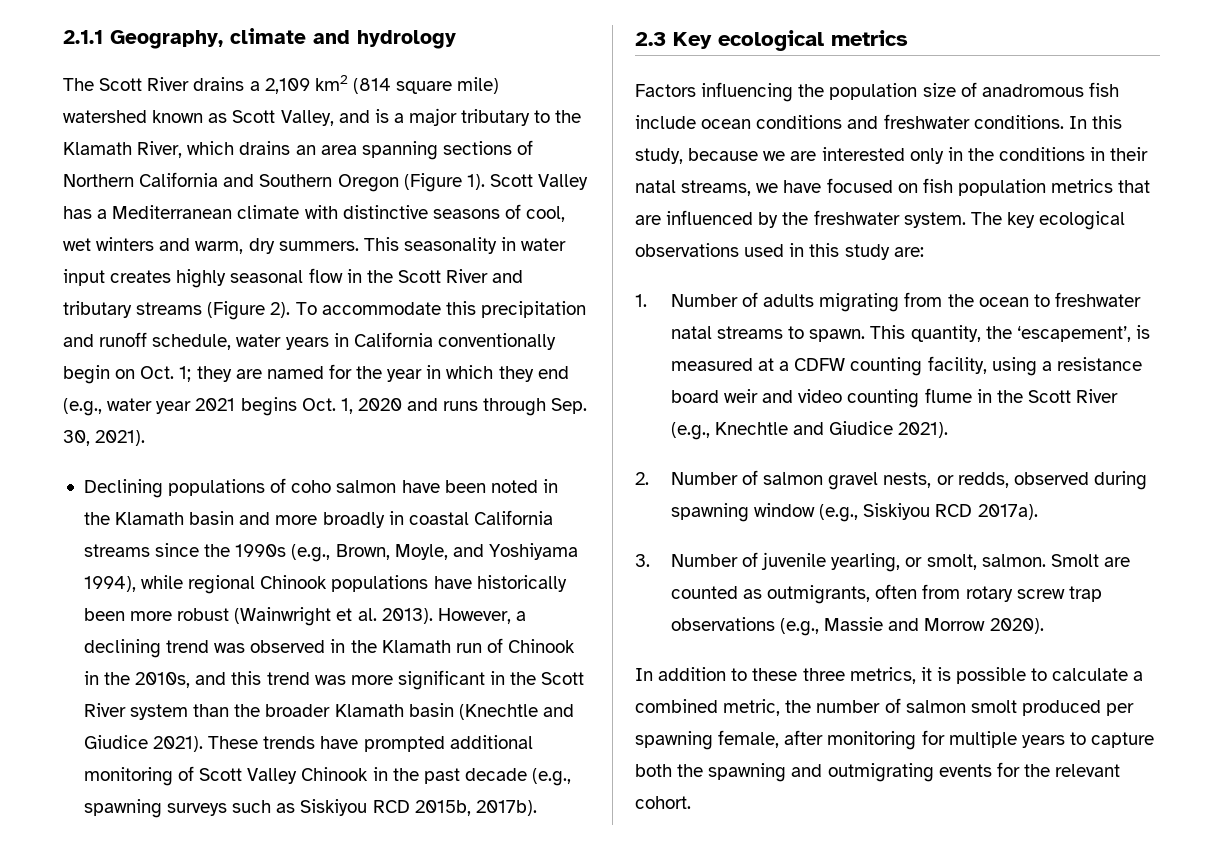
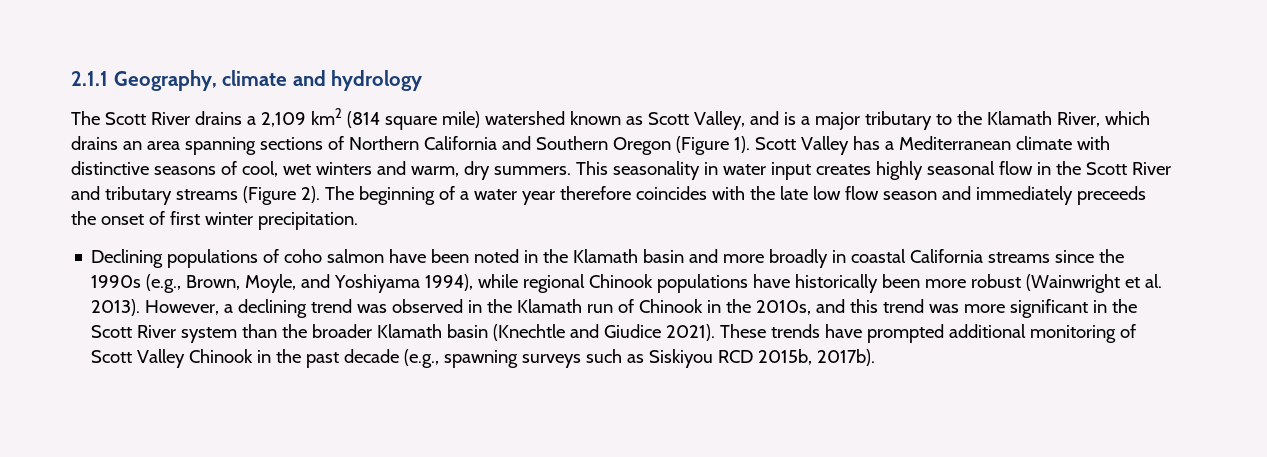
[295,301,586,318] [63,332,556,350] [63,364,569,384] [63,397,588,416] [63,430,146,446] To accommodate this precipitation and runoff schedule, water years in California conventionally begin on Oct. 1; they are named for the year in which they end (e.g., water year 2021 begins Oct. 1, 2020 and runs through Sep. 30, 2021). -> [324,186,1146,205] [71,211,358,230] The beginning of a water year therefore coincides with the late low flow season and immediately preceeds the onset of first winter precipitation.
[635,30,908,51] [635,82,1119,102] [635,114,1122,129] [635,147,1149,164] [635,178,1151,196] [635,210,1126,230] [635,243,924,260] [635,292,1141,312] [670,325,1150,342] [670,356,1142,376] [670,388,1119,408] [670,421,949,440] [635,470,1147,490] [670,503,1038,522] [635,552,1130,572] [670,584,1102,604] [670,617,1044,636] [635,667,1144,684] [635,698,1135,716] [635,730,1155,750] [635,762,1121,782] [635,796,691,809] // 2.3 Key ecological metrics // Factors influencing the population size of anadromous fish include ocean conditions and freshwater conditions. In this study, because we are interested only in the conditions in their natal streams, we have focused on fish population metrics that are influenced by the freshwater system. The key ecological observations used in this study are: // 1. Number of adults migrating from the ocean to freshwater natal streams to spawn. This quantity, the ‘escapement’, is measured at a CDFW counting facility, using a resistance board weir and video counting flume in the Scott River (e.g., Knechtle and Giudice 2021). // 2. Number of salmon gravel nests, or redds, observed during spawning window (e.g., Siskiyou RCD 2017a). // 3. Number of juvenile yearling, or smolt, salmon. Smolt are counted as outmigrants, often from rotary screw trap observations (e.g., Massie and Morrow 2020). // In addition to these three metrics, it is possible to calculate a combined metric, the number of salmon smolt produced per spawning female, after monitoring for multiple years to capture both the spawning and outmigrating events for the relevant cohort. -> (876, 357) none

